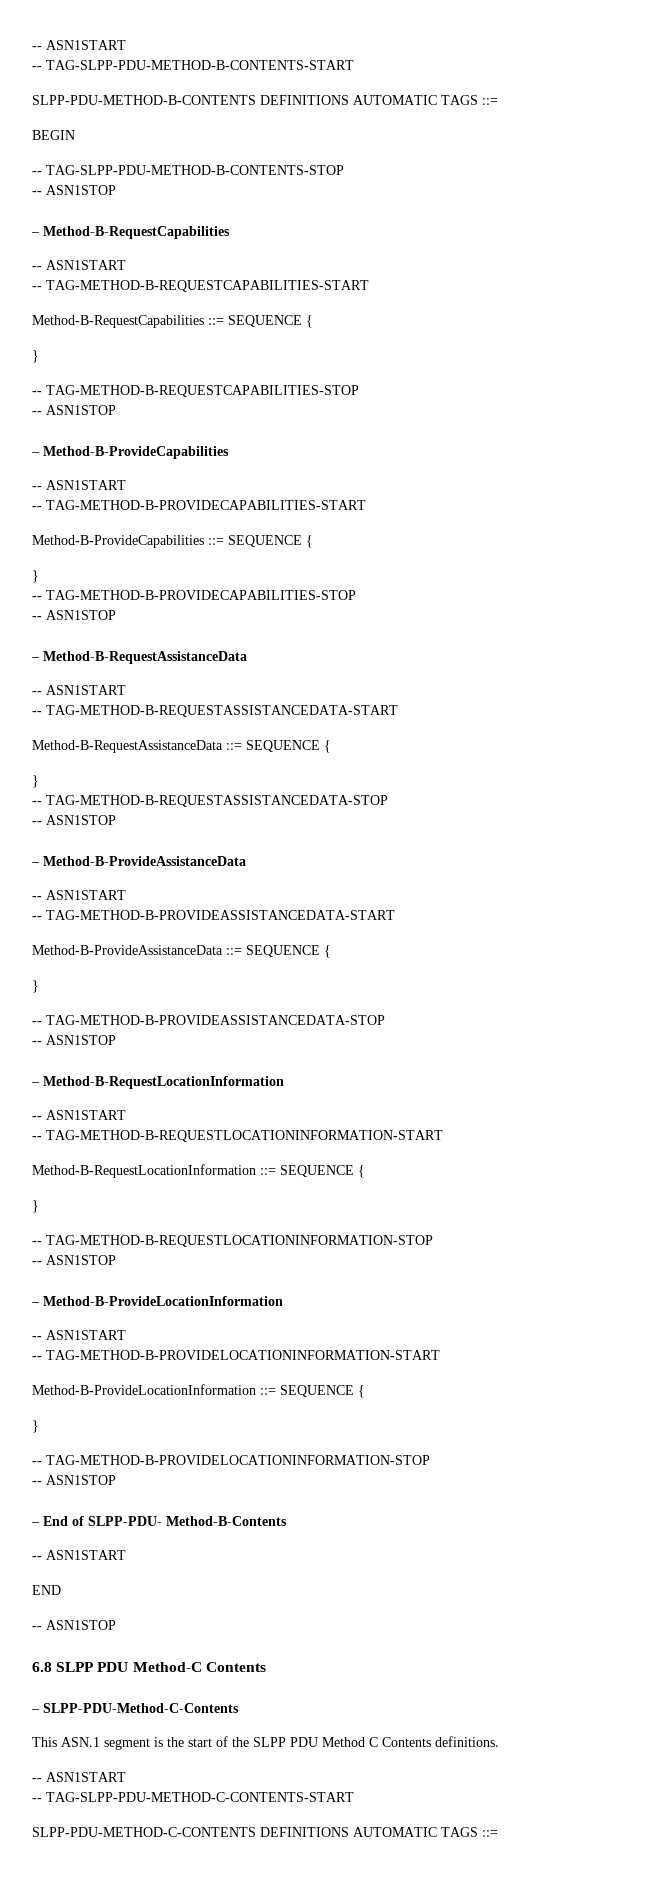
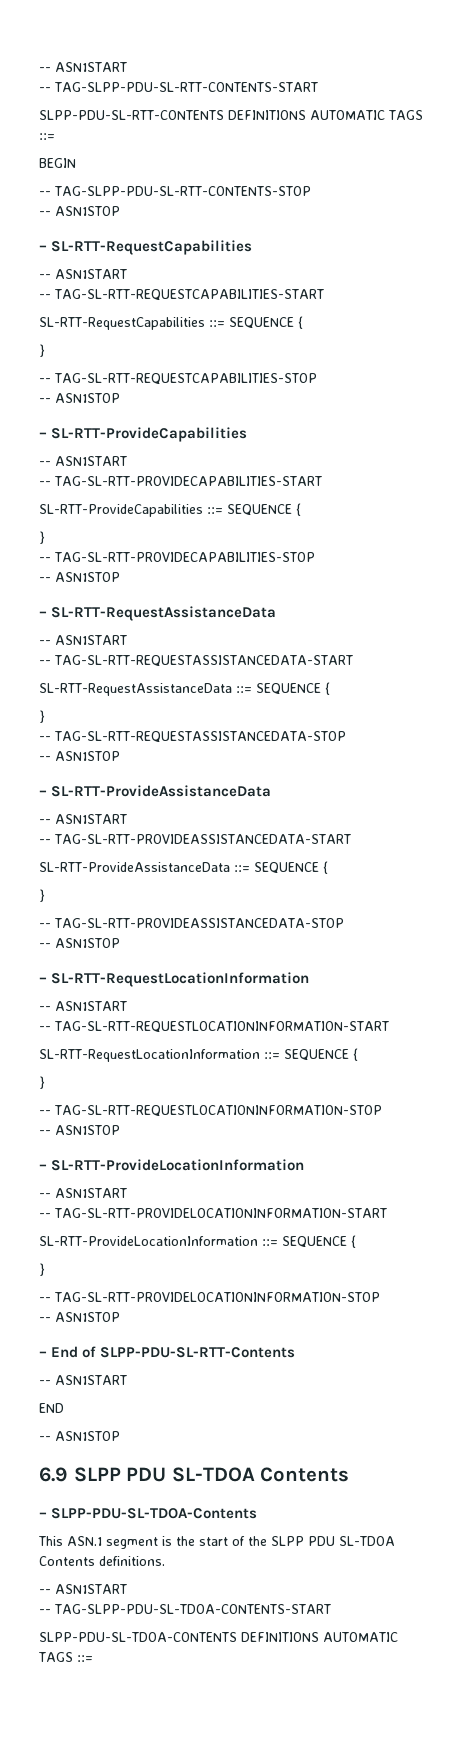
[32,40,126,50] [32,60,354,70] [32,95,256,105] -- ASN1START // -- TAG-SLPP-PDU-METHOD-B-CONTENTS-START // SLPP-PDU-METHOD-B-CONTENTS -> [39,62,127,72] [39,82,318,92] [39,110,224,120] -- ASN1START // -- TAG-SLPP-PDU-SL-RTT-CONTENTS-START // SLPP-PDU-SL-RTT-CONTENTS
[46,165,344,175] [32,185,116,195] [31,226,230,239] [32,260,126,270] [32,280,369,292] [32,315,313,328] [32,350,39,363] [32,385,359,397] [32,405,116,415] [31,446,229,459] [32,480,126,490] [32,500,366,510] [32,535,313,548] [32,570,39,583] [32,590,356,600] [32,610,116,620] [31,651,247,664] [32,685,126,695] [32,705,398,717] [32,740,331,753] [32,775,39,788] [32,795,388,807] [32,815,116,825] [31,856,246,866] [32,890,126,900] [32,910,395,920] [32,945,331,958] [32,980,39,993] [32,1015,385,1025] [32,1035,116,1045] [31,1076,284,1089] [32,1110,126,1120] [32,1130,443,1142] [32,1164,365,1178] [32,1200,39,1213] [32,1235,433,1247] [32,1255,116,1265] [31,1296,283,1306] [32,1330,126,1340] [32,1350,440,1360] [32,1384,365,1398] [32,1420,39,1433] [32,1455,430,1465] TAG-SLPP-PDU-METHOD-B-CONTENTS-STOP // -- ASN1STOP // – Method-B-RequestCapabilities // -- ASN1START // -- TAG-METHOD-B-REQUESTCAPABILITIES-START // Method-B-RequestCapabilities ::= SEQUENCE { // } // -- TAG-METHOD-B-REQUESTCAPABILITIES-STOP // -- ASN1STOP // – Method-B-ProvideCapabilities // -- ASN1START // -- TAG-METHOD-B-PROVIDECAPABILITIES-START // Method-B-ProvideCapabilities ::= SEQUENCE { // } // -- TAG-METHOD-B-PROVIDECAPABILITIES-STOP // -- ASN1STOP // – Method-B-RequestAssistanceData // -- ASN1START // -- TAG-METHOD-B-REQUESTASSISTANCEDATA-START // Method-B-RequestAssistanceData ::= SEQUENCE { // } // -- TAG-METHOD-B-REQUESTASSISTANCEDATA-STOP // -- ASN1STOP // – Method-B-ProvideAssistanceData // -- ASN1START // -- TAG-METHOD-B-PROVIDEASSISTANCEDATA-START // Method-B-ProvideAssistanceData ::= SEQUENCE { // } // -- TAG-METHOD-B-PROVIDEASSISTANCEDATA-STOP // -- ASN1STOP // – Method-B-RequestLocationInformation // -- ASN1START // -- TAG-METHOD-B-REQUESTLOCATIONINFORMATION-START // Method-B-RequestLocationInformation ::= SEQUENCE { // } // -- TAG-METHOD-B-REQUESTLOCATIONINFORMATION-STOP // -- ASN1STOP // – Method-B-ProvideLocationInformation // -- ASN1START // -- TAG-METHOD-B-PROVIDELOCATIONINFORMATION-START // Method-B-ProvideLocationInformation ::= SEQUENCE { // } // -- TAG-METHOD-B-PROVIDELOCATIONINFORMATION-STOP -> [54,186,311,196] [39,206,120,216] [39,240,253,255] [39,269,127,279] [39,289,324,301] [39,316,303,330] [39,344,45,357] [39,373,317,385] [39,393,120,403] [39,427,248,442] [39,456,127,466] [39,476,322,486] [39,503,301,517] [39,531,45,544] [39,552,315,562] [39,572,120,582] [39,606,277,621] [39,635,127,645] [39,655,353,667] [39,682,330,696] [39,710,45,723] [39,731,346,743] [39,751,120,761] [39,785,272,797] [39,814,127,824] [39,834,351,844] [39,861,328,874] [39,889,45,902] [39,918,344,928] [39,938,120,948] [39,972,310,987] [39,1001,127,1011] [39,1021,389,1033] [39,1048,358,1062] [39,1076,45,1089] [39,1105,382,1117] [39,1125,120,1135] [39,1159,305,1171] [39,1188,127,1198] [39,1208,387,1218] [39,1235,356,1248] [39,1263,45,1276] [39,1292,380,1302] TAG-SLPP-PDU-SL-RTT-CONTENTS-STOP // -- ASN1STOP // – SL-RTT-RequestCapabilities // -- ASN1START // -- TAG-SL-RTT-REQUESTCAPABILITIES-START // SL-RTT-RequestCapabilities ::= SEQUENCE { // } // -- TAG-SL-RTT-REQUESTCAPABILITIES-STOP // -- ASN1STOP // – SL-RTT-ProvideCapabilities // -- ASN1START // -- TAG-SL-RTT-PROVIDECAPABILITIES-START // SL-RTT-ProvideCapabilities ::= SEQUENCE { // } // -- TAG-SL-RTT-PROVIDECAPABILITIES-STOP // -- ASN1STOP // – SL-RTT-RequestAssistanceData // -- ASN1START // -- TAG-SL-RTT-REQUESTASSISTANCEDATA-START // SL-RTT-RequestAssistanceData ::= SEQUENCE { // } // -- TAG-SL-RTT-REQUESTASSISTANCEDATA-STOP // -- ASN1STOP // – SL-RTT-ProvideAssistanceData // -- ASN1START // -- TAG-SL-RTT-PROVIDEASSISTANCEDATA-START // SL-RTT-ProvideAssistanceData ::= SEQUENCE { // } // -- TAG-SL-RTT-PROVIDEASSISTANCEDATA-STOP // -- ASN1STOP // – SL-RTT-RequestLocationInformation // -- ASN1START // -- TAG-SL-RTT-REQUESTLOCATIONINFORMATION-START // SL-RTT-RequestLocationInformation ::= SEQUENCE { // } // -- TAG-SL-RTT-REQUESTLOCATIONINFORMATION-STOP // -- ASN1STOP // – SL-RTT-ProvideLocationInformation // -- ASN1START // -- TAG-SL-RTT-PROVIDELOCATIONINFORMATION-START // SL-RTT-ProvideLocationInformation ::= SEQUENCE { // } // -- TAG-SL-RTT-PROVIDELOCATIONINFORMATION-STOP
[88,1516,287,1526] SLPP-PDU- Method-B-Contents -> [100,1347,296,1358] SLPP-PDU-SL-RTT-Contents
[32,1662,202,1672] 6.8 SLPP PDU Method-C -> [39,1467,255,1482] 6.9 SLPP PDU SL-TDOA
[43,1703,239,1713] SLPP-PDU-Method-C-Contents -> [51,1508,258,1519] SLPP-PDU-SL-TDOA-Contents
[322,1737,378,1747] Method C -> [339,1536,395,1546] SL-TDOA
[46,1792,354,1802] [32,1827,256,1837] TAG-SLPP-PDU-METHOD-C-CONTENTS-START // SLPP-PDU-METHOD-C-CONTENTS -> [54,1604,331,1614] [39,1632,237,1642] TAG-SLPP-PDU-SL-TDOA-CONTENTS-START // SLPP-PDU-SL-TDOA-CONTENTS

